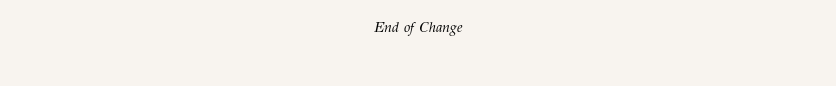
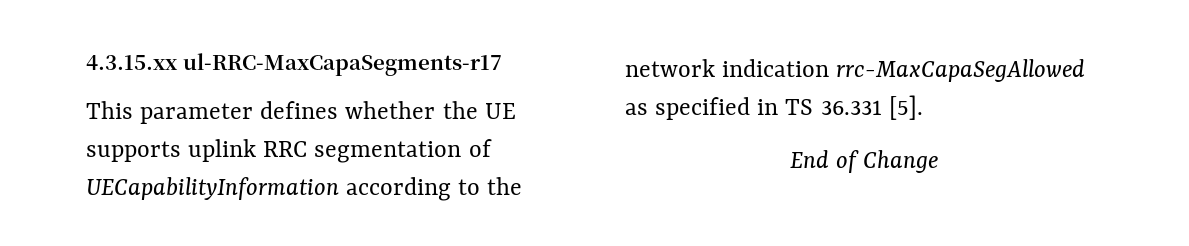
(373, 27) none -> [86,53,502,76] [86,101,516,124] [86,139,492,163] [86,177,523,201] [625,59,1086,82] [625,95,923,120] 4.3.15.xx ul-RRC-MaxCapaSegments-r17 // This parameter defines whether the UE supports uplink RRC segmentation of UECapabilityInformation according to the network indication rrc-MaxCapaSegAllowed as specified in TS 36.331 [5]. //

